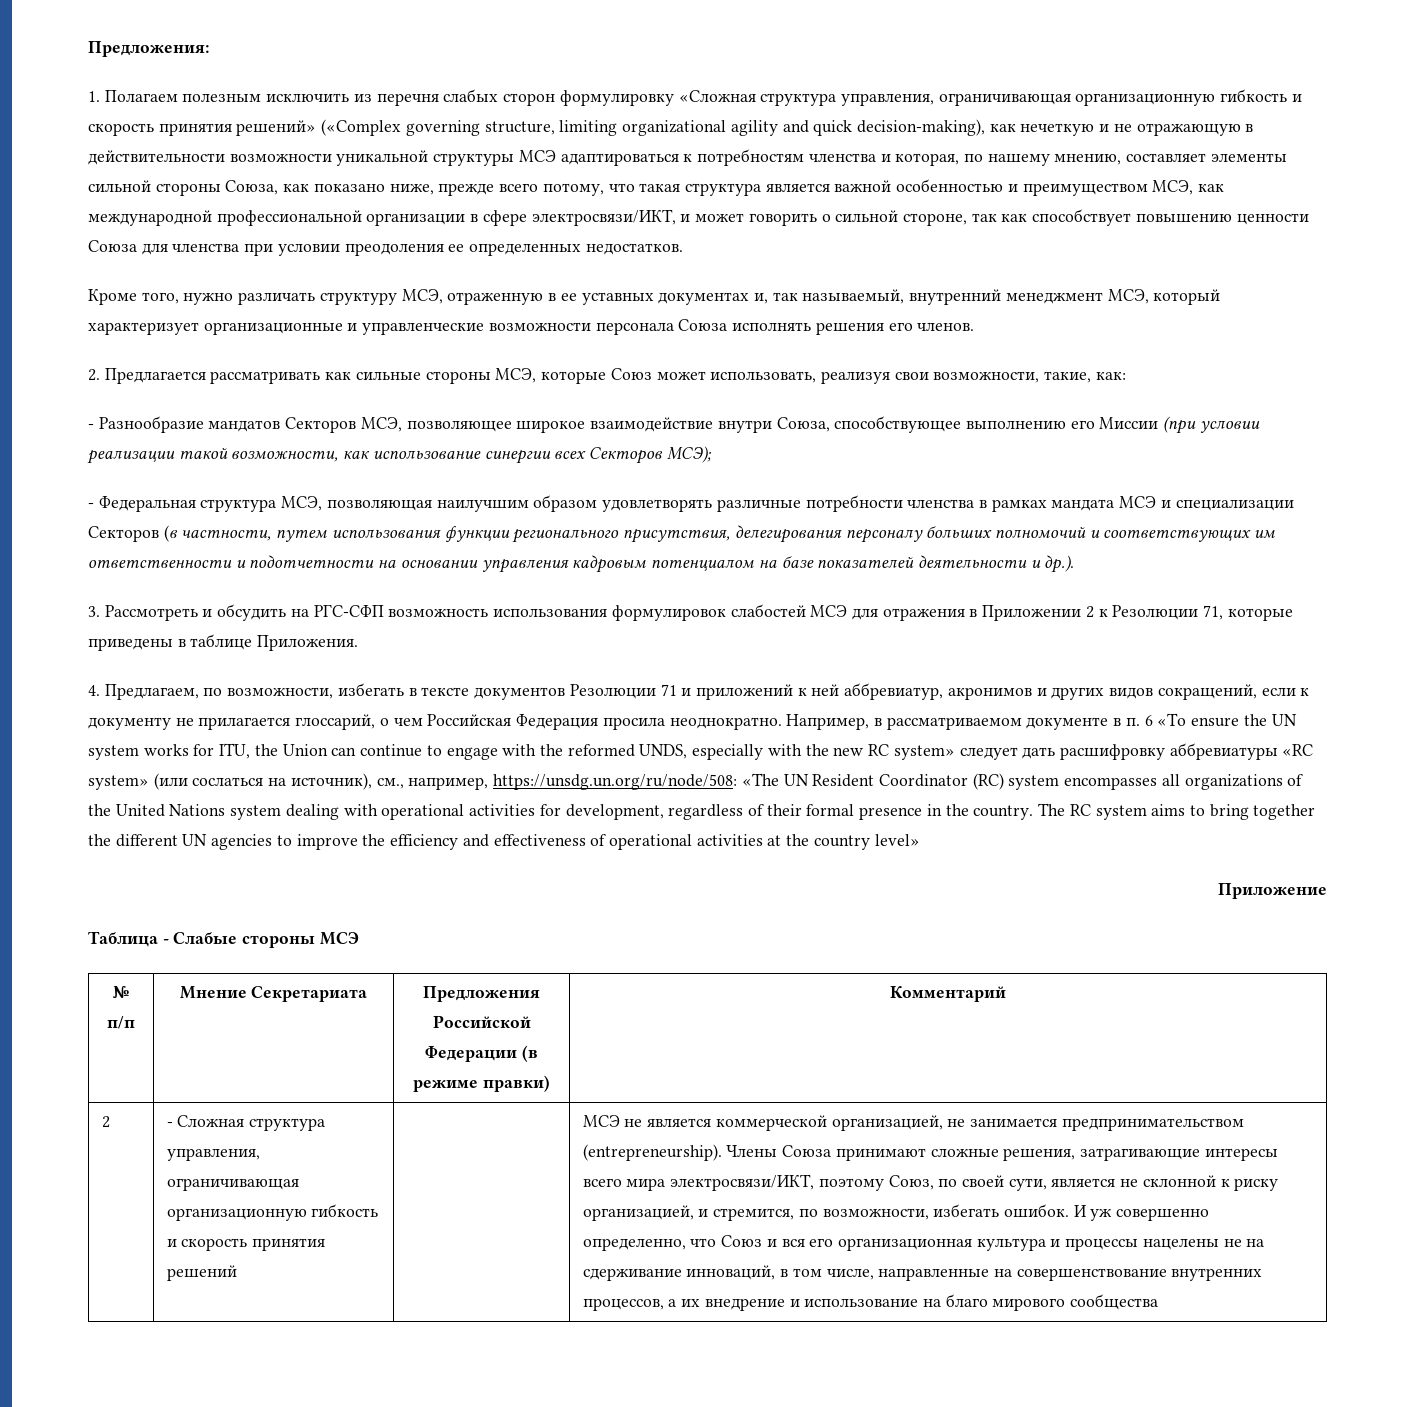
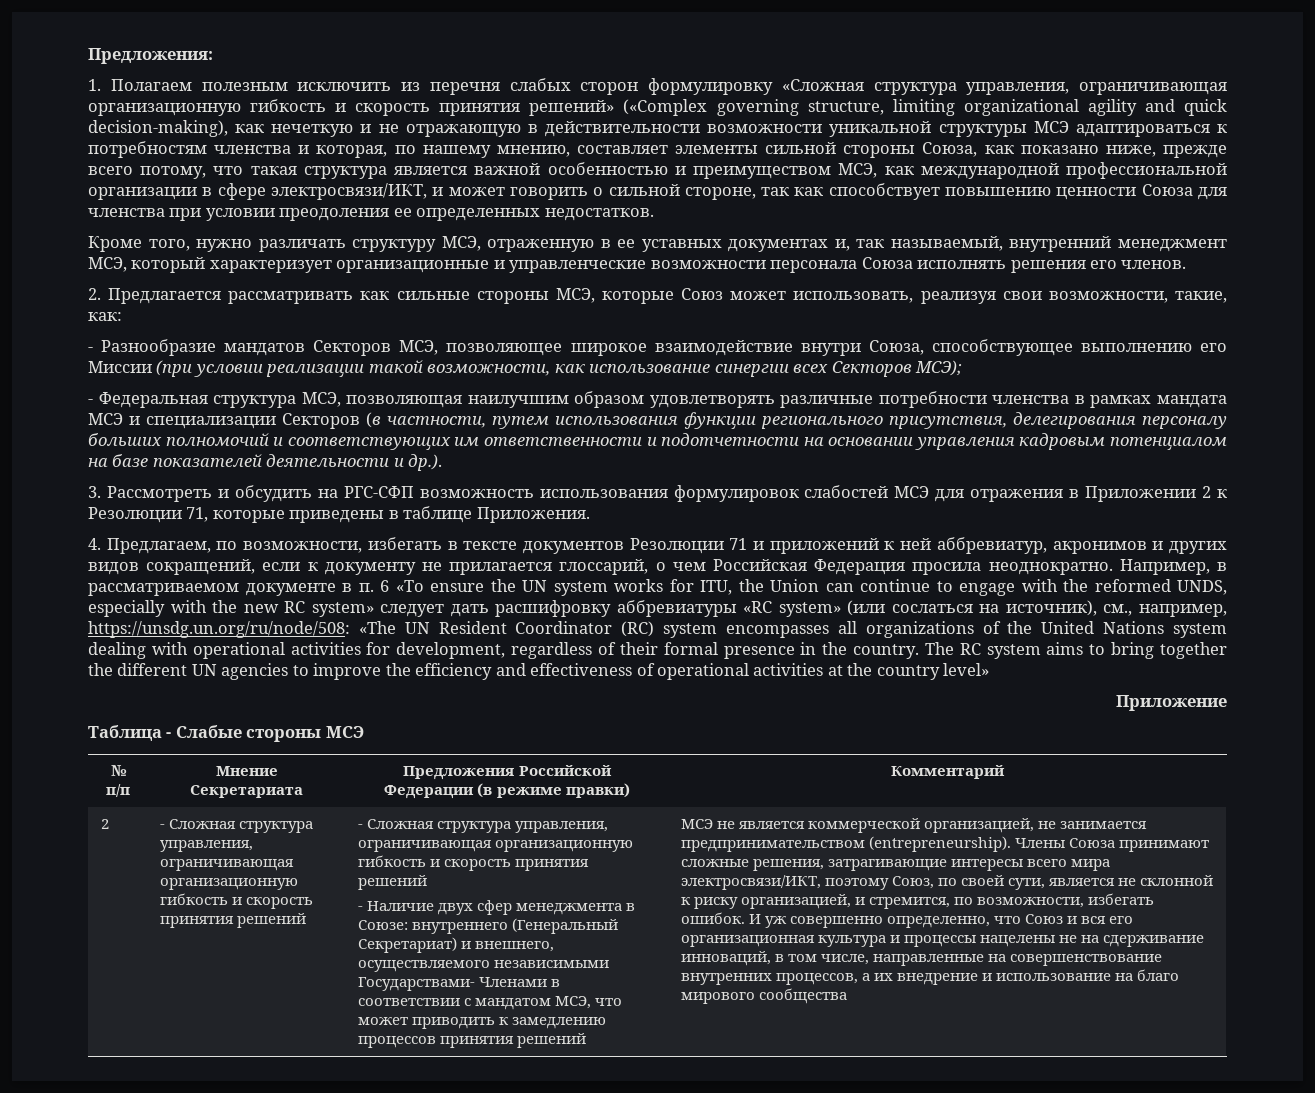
(237, 1273) none -> [357,819,609,833] [357,840,633,852] [357,855,590,871] [357,875,427,890] [357,900,636,915] [357,918,619,934] [357,937,555,953] [357,960,609,972] [357,977,561,991] [357,996,623,1010] [357,1017,607,1029] [357,1033,587,1048] - Сложная структура управления, ограничивающая организационную гибкость и скорость принятия решений // - Наличие двух сфер менеджмента в Союзе: внутреннего (Генеральный Секретариат) и внешнего, осуществляемого независимыми Государствами- Членами в соответствии с мандатом МСЭ, что может приводить к замедлению процессов принятия решений

